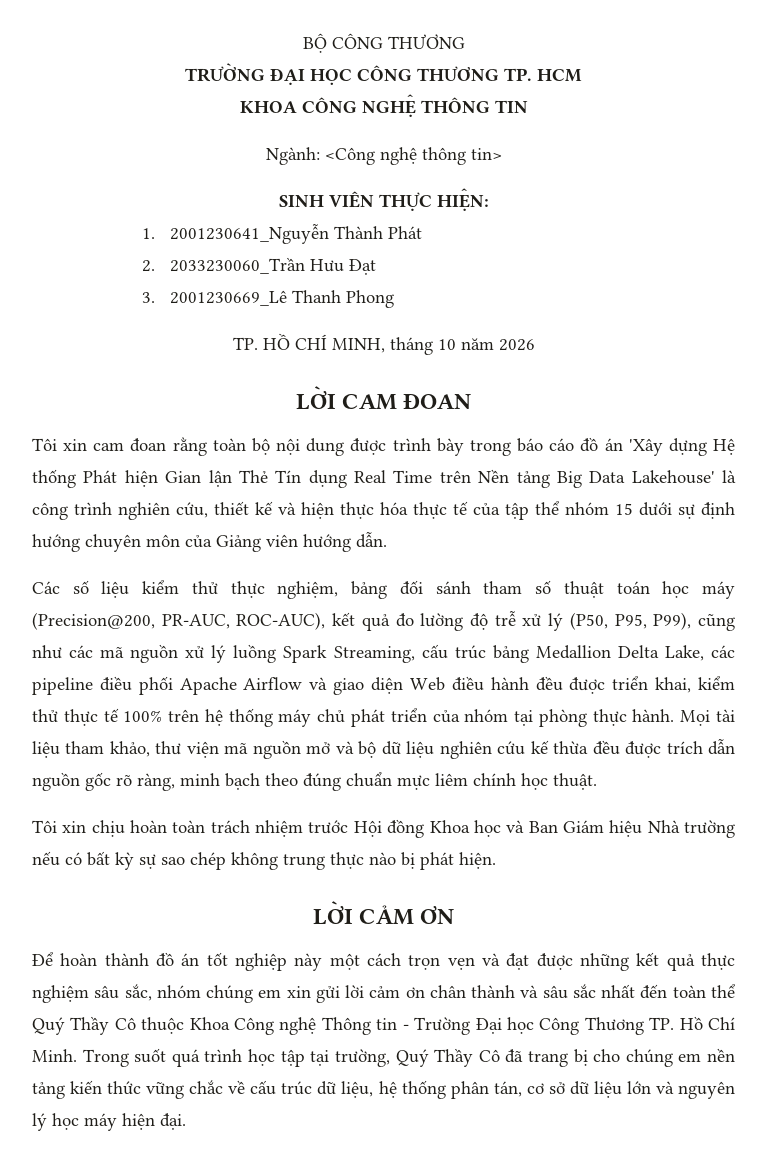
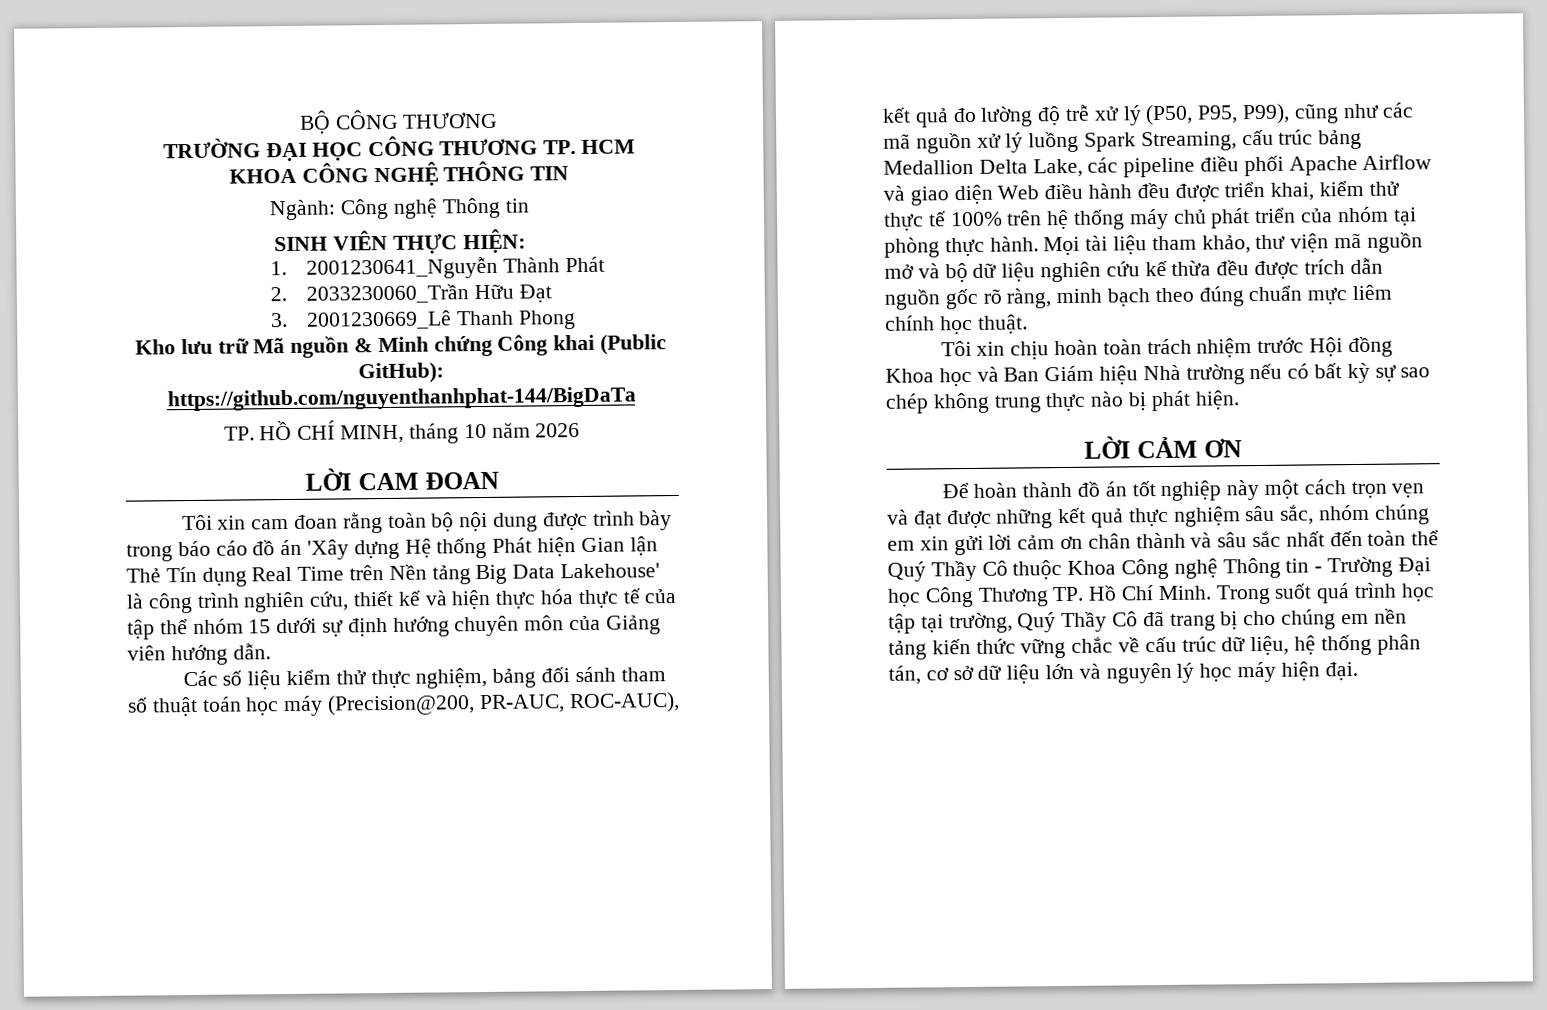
[324,147,502,165] <Công nghệ thông tin> -> [340,197,529,220] Công nghệ Thông tin
[309,259,344,272] Hưu -> [474,283,515,300] Hữu
(394, 299) none -> [134,334,668,358] [358,362,444,384] [166,386,636,412] // Kho lưu trữ Mã nguồn & Minh chứng Công khai (Public GitHub): https://github.com/nguyenthanhphat-144/BigDaTa

